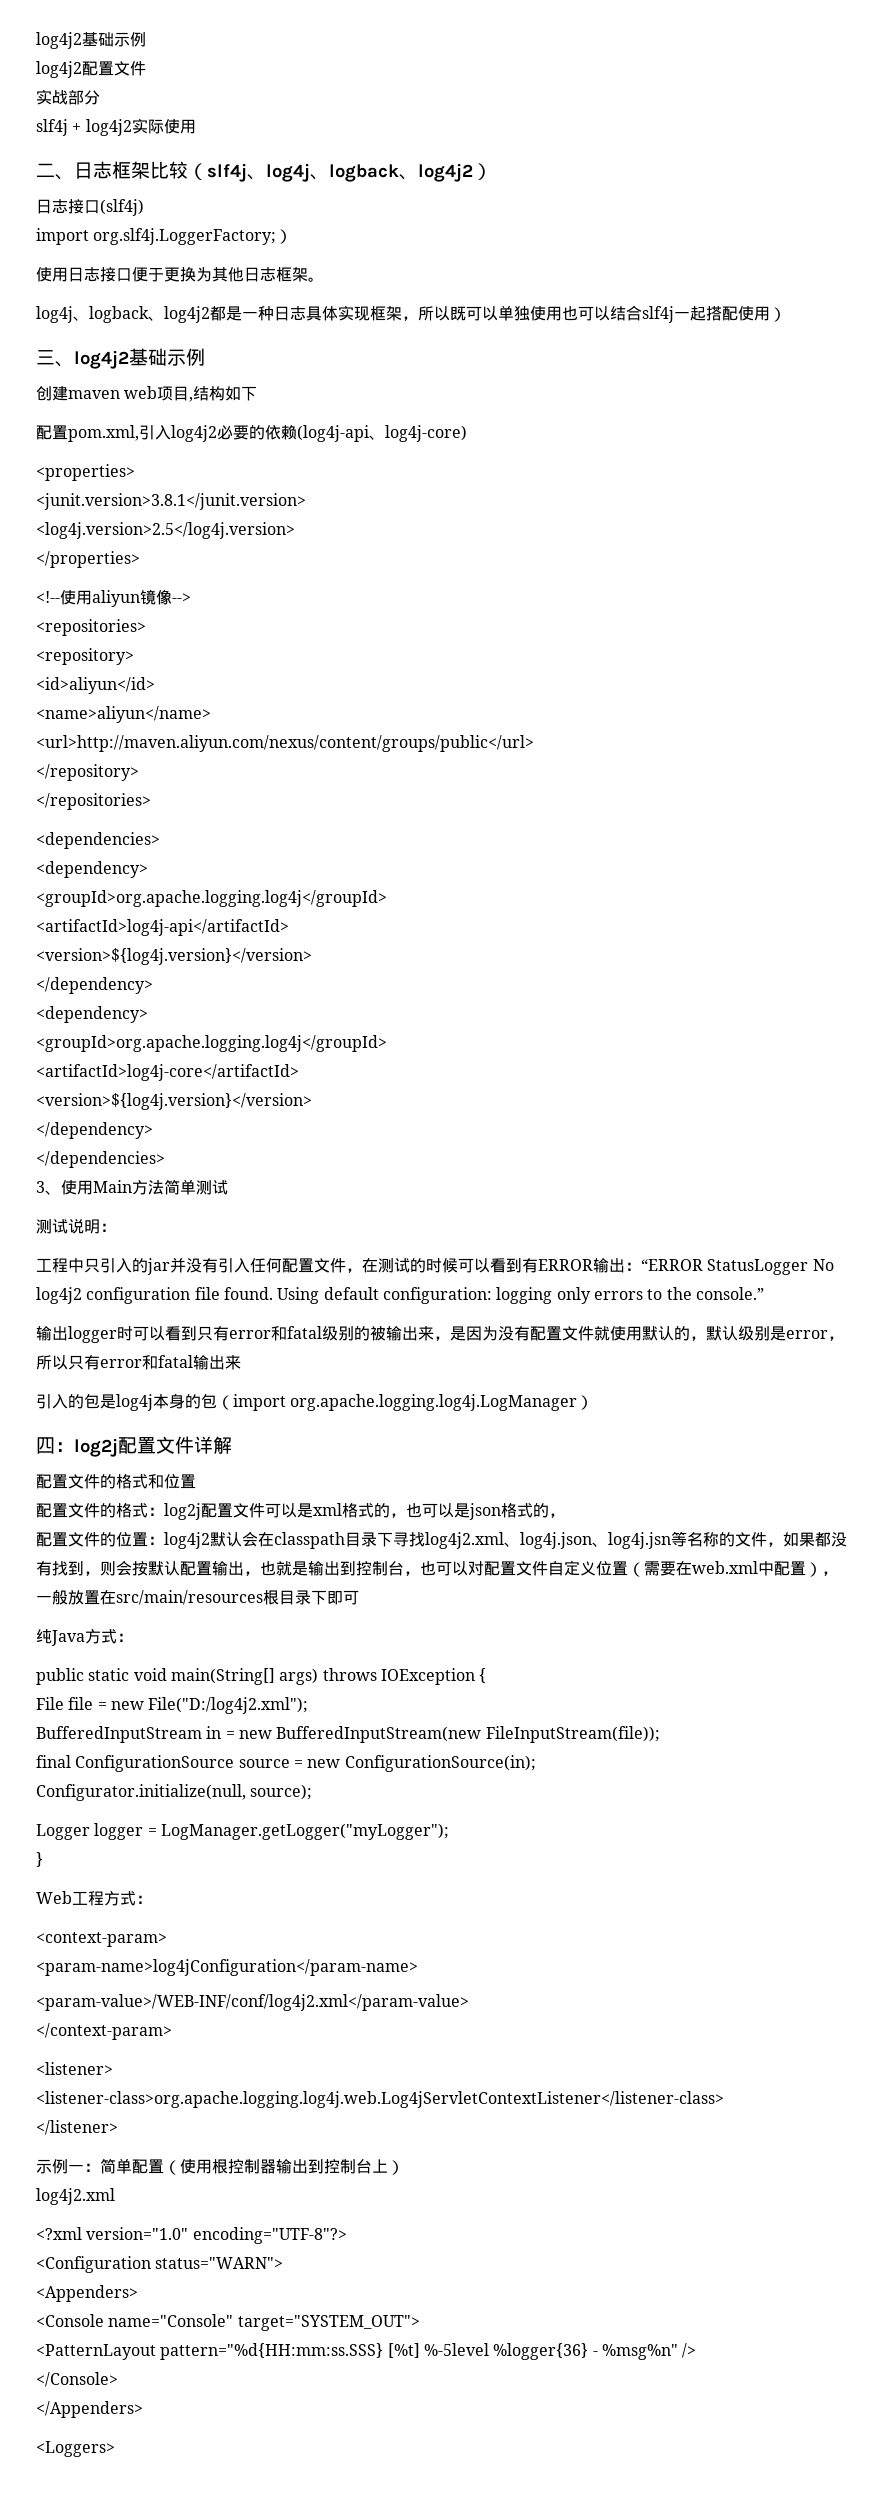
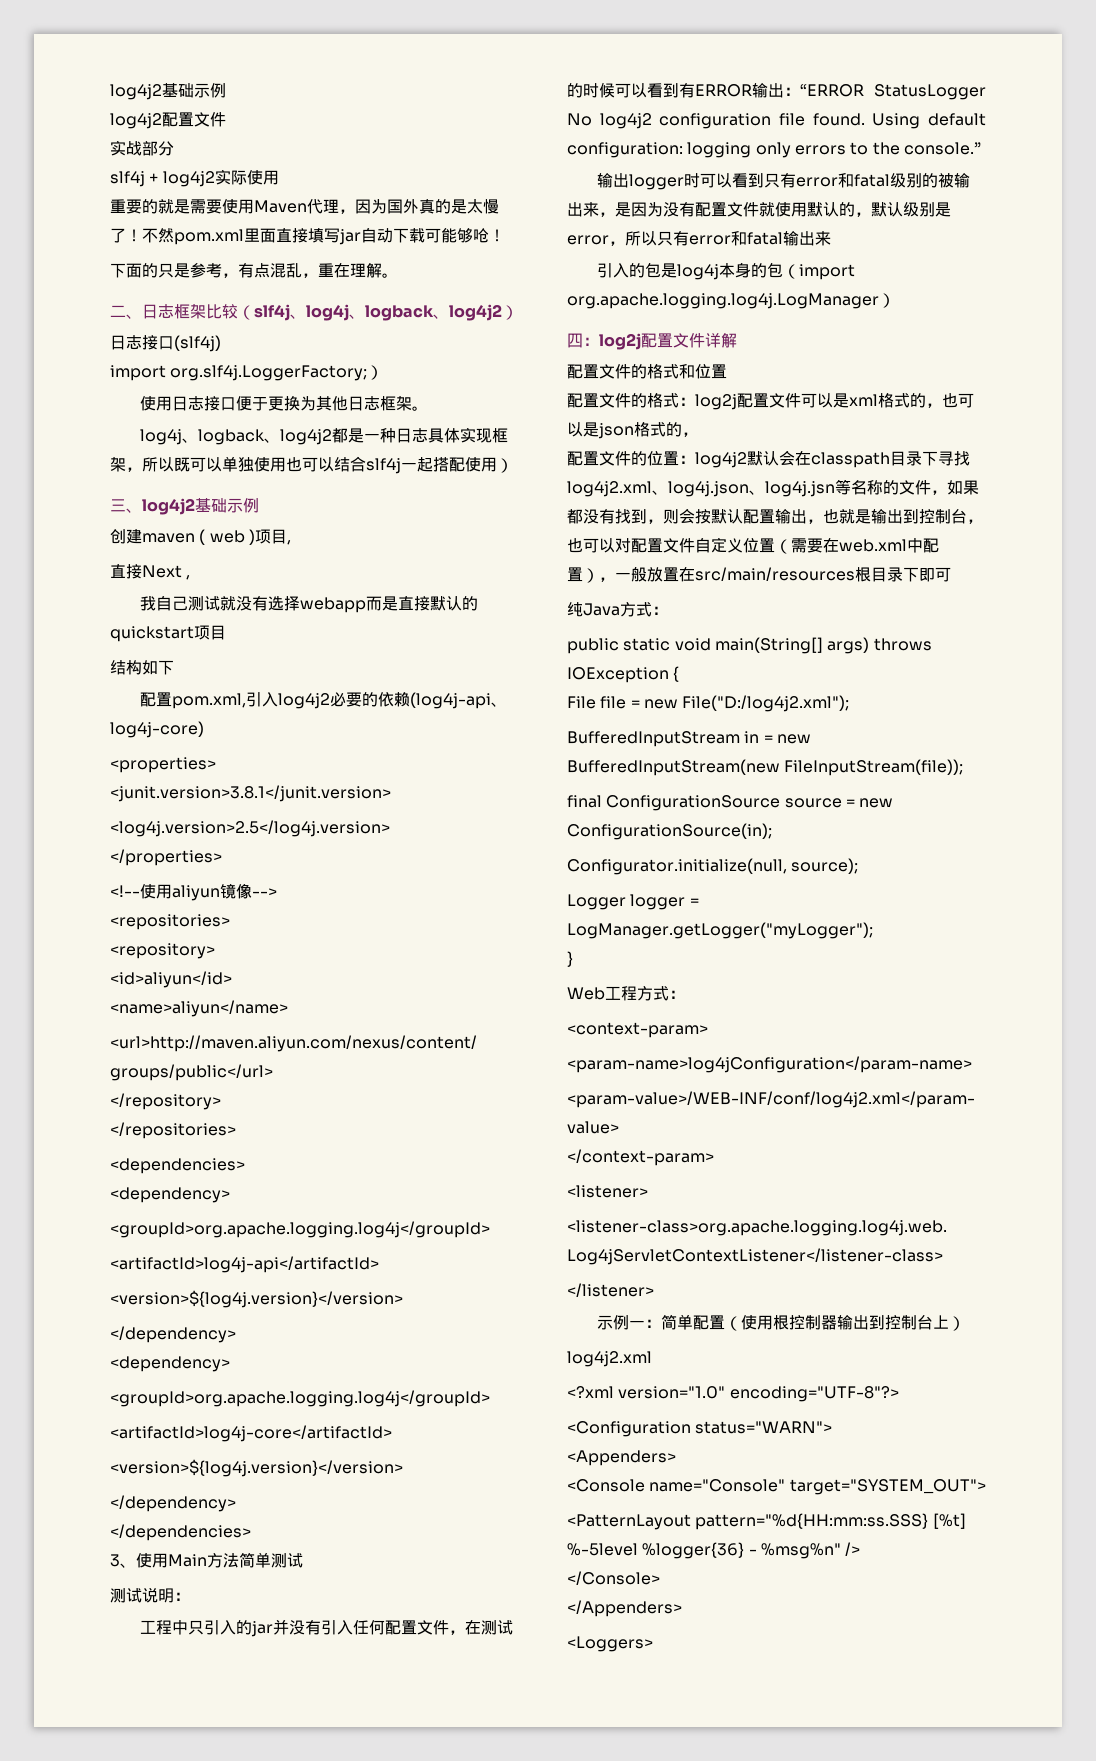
(196, 126) none -> [110,199,499,214] [110,228,505,245] [110,263,398,278] // 重要的就是需要使用Maven代理，因为国外真的是太慢了！不然pom.xml里面直接填写jar自动下载可能够呛！ // 下面的只是参考，有点混乱，重在理解。
[124,386,158,399] web -> [199,529,255,545] ( web )
(194, 399) none -> [110,564,191,580] [140,596,479,613] [110,625,226,642] // 直接Next , // 我自己测试就没有选择webapp而是直接默认的quickstart项目 //

